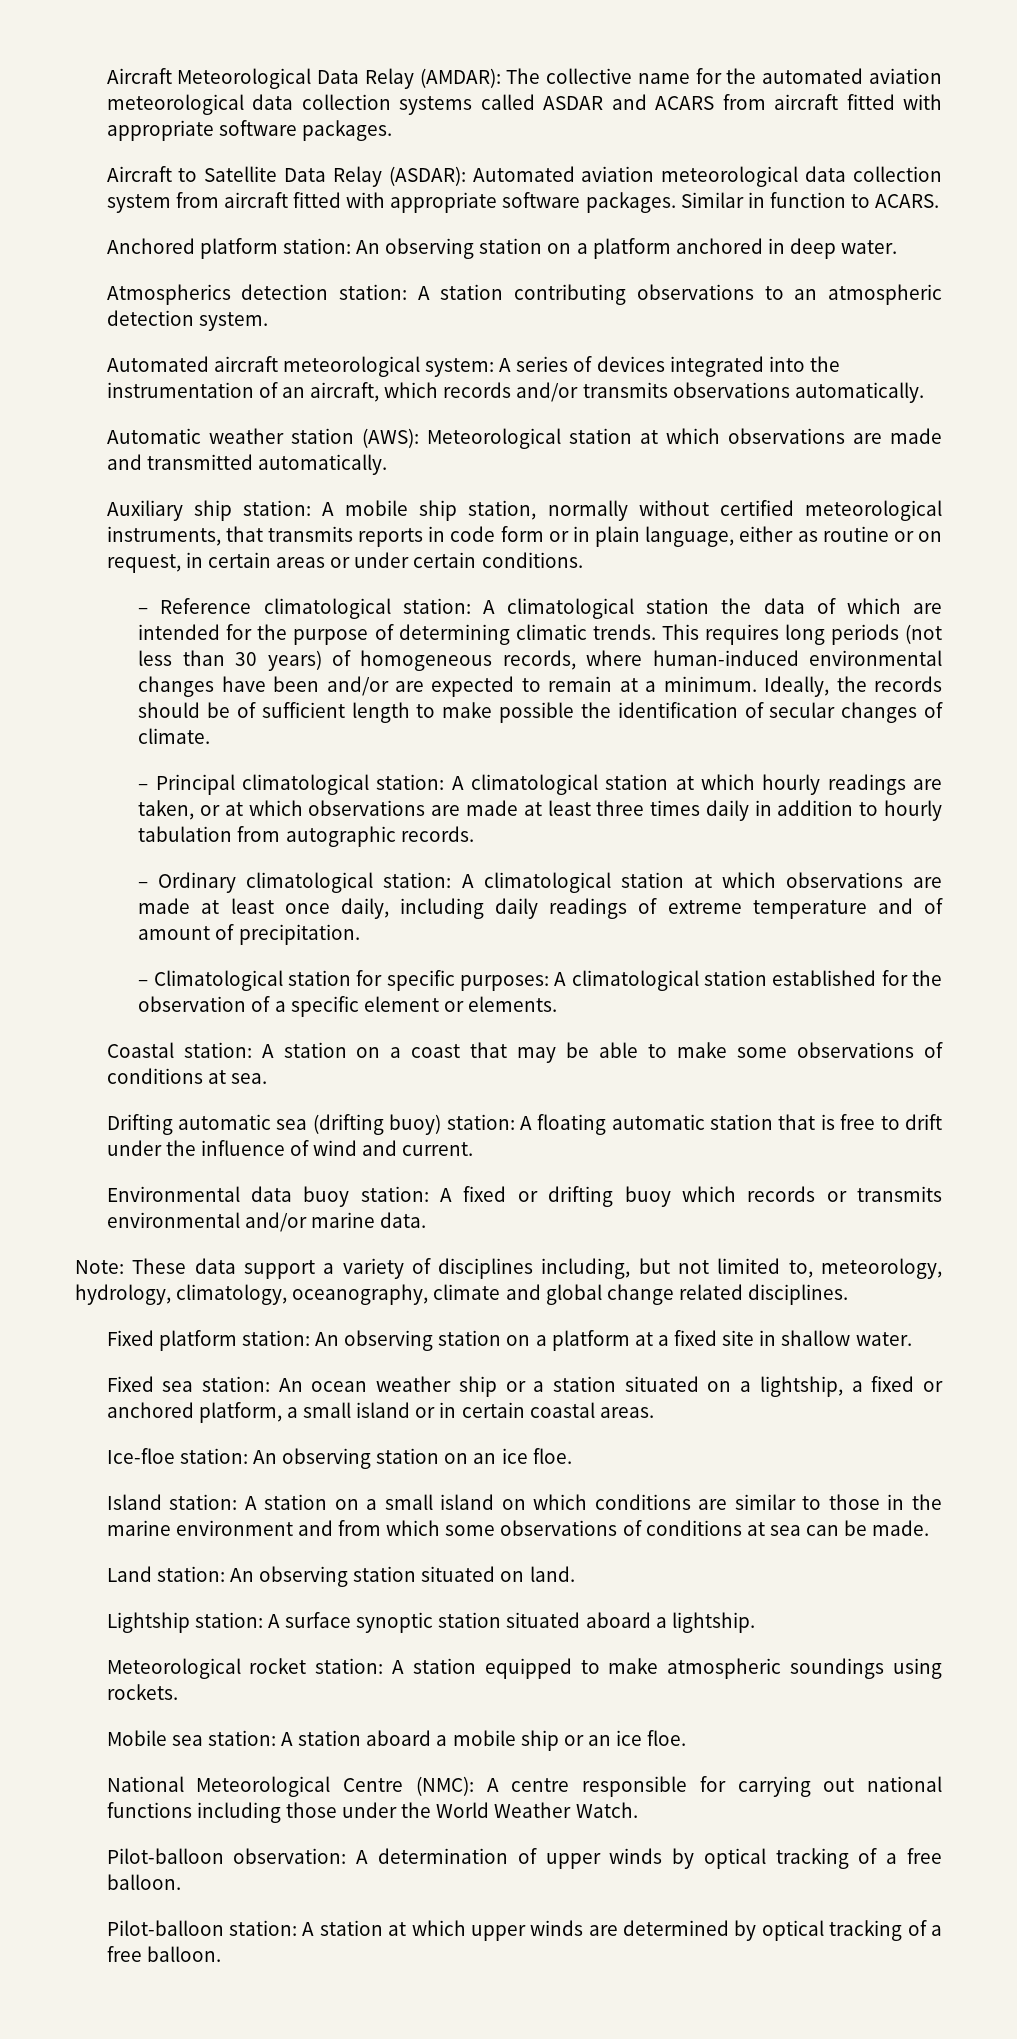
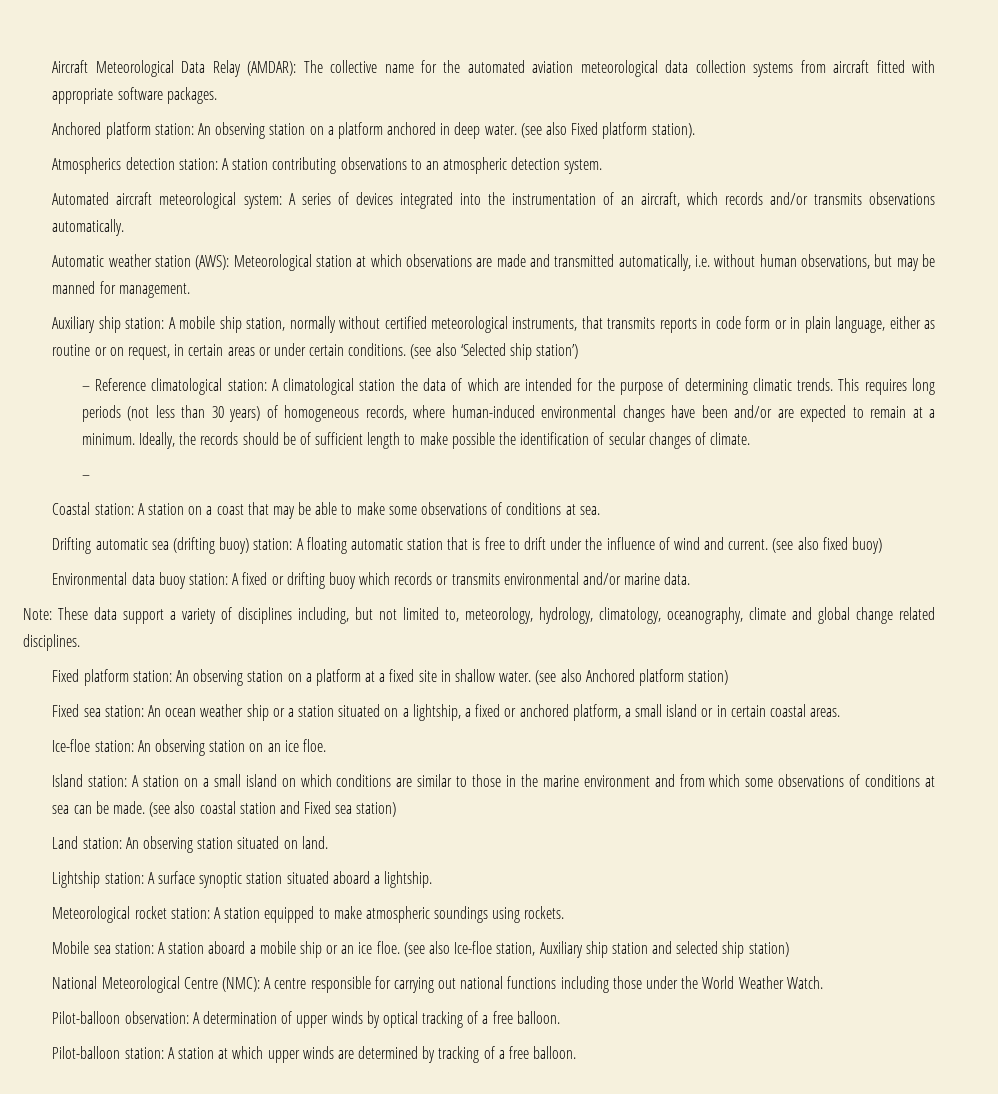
[480,94,943,110] [106,120,392,141] [106,166,943,187] [106,192,940,213] called ASDAR and ACARS from aircraft fitted with appropriate software packages. // Aircraft to Satellite Data Relay (ASDAR): Automated aviation meteorological data collection system from aircraft fitted with appropriate software packages. Similar in function to ACARS. -> [800,60,935,73] [52,87,217,104] from aircraft fitted with appropriate software packages.
(898, 247) none -> [520,122,695,139] (see also Fixed platform station).
[257,454,387,475] automatically. -> [618,254,935,271] [52,281,190,298] automatically, i.e. without human observations, but may be manned for management.
(583, 560) none -> [410,343,579,360] (see also ‘Selected ship station’)
[155,774,943,795] [138,800,943,821] [138,826,474,847] [138,872,943,893] [138,898,944,919] [138,924,360,945] [138,970,943,991] [138,996,558,1017] Principal climatological station: A climatological station at which hourly readings are taken, or at which observations are made at least three times daily in addition to hourly tabulation from autographic records. // – Ordinary climatological station: A climatological station at which observations are made at least once daily, including daily readings of extreme temperature and of amount of precipitation. // – Climatological station for specific purposes: A climatological station established for the observation of a specific element or elements. -> (90, 477) none
(474, 1149) none -> [772,537,883,554] (see also fixed buoy)
(912, 1339) none -> [535,669,729,686] (see also Anchored platform station)
(930, 1528) none -> [149,801,397,817] (see also coastal station and Fixed sea station)
(687, 1738) none -> [403,941,789,958] (see also Ice-floe station, Auxiliary ship station and selected ship station)
[761,1920,824,1941] optical -> (436, 1054) none

